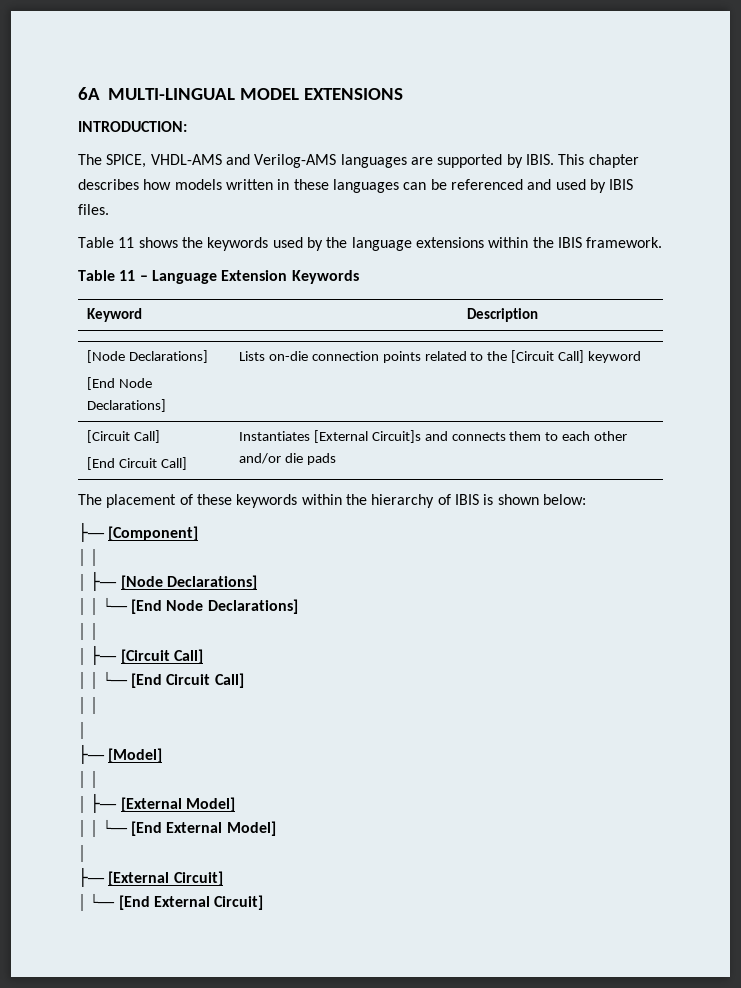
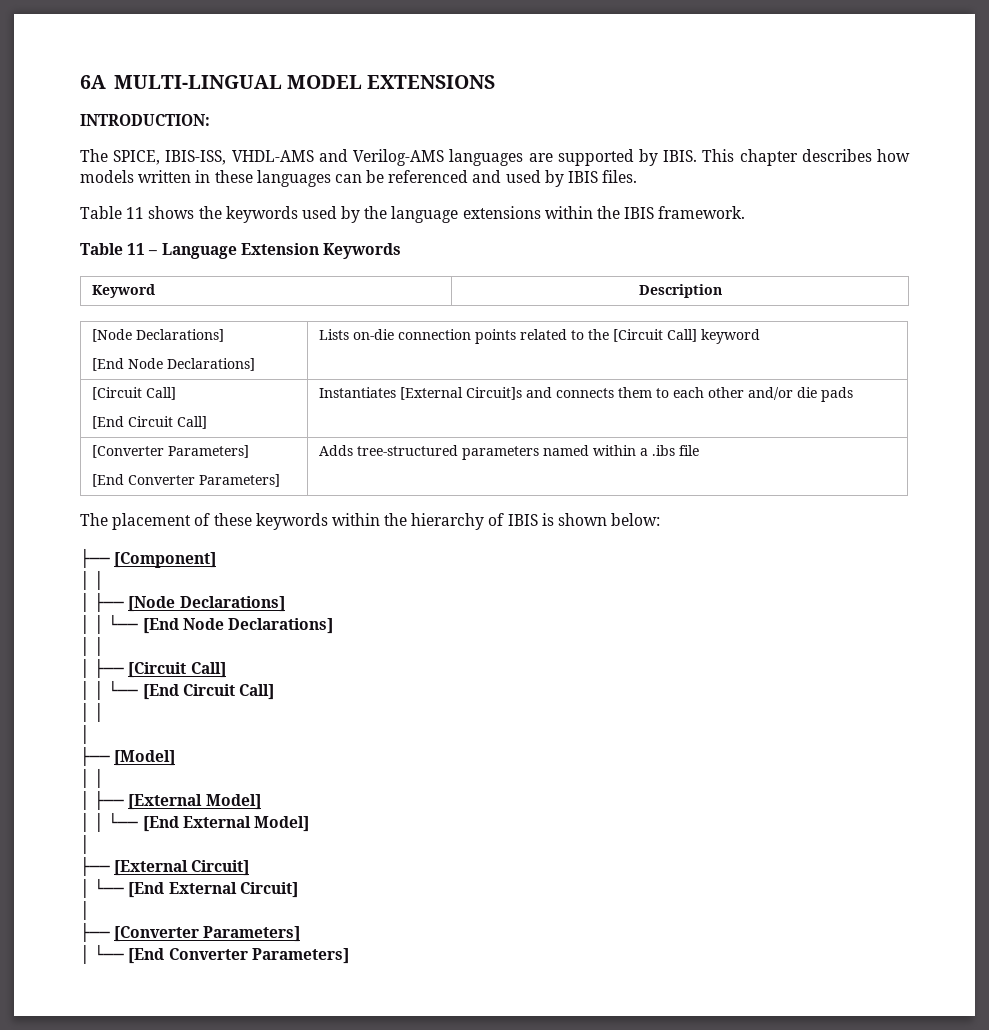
(147, 161) none -> [165,150,227,165] IBIS-ISS,
(336, 459) none -> [92,445,250,458] [92,474,281,487] [319,445,700,460] // [Converter Parameters] // [End Converter Parameters] | Adds tree-structured parameters named within a .ibs file
(264, 902) none -> [80,900,90,920] [80,922,301,942] [80,944,349,964] // │ // ├── [Converter Parameters] // │ └── [End Converter Parameters]

